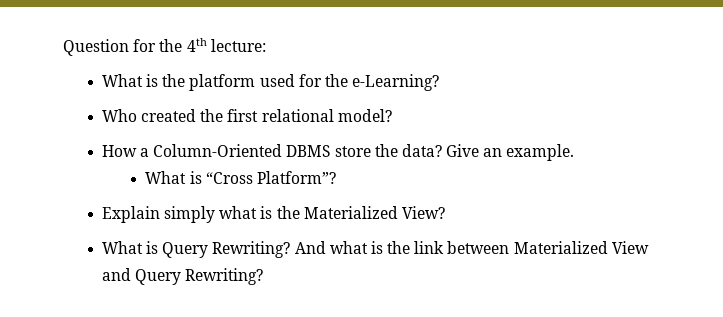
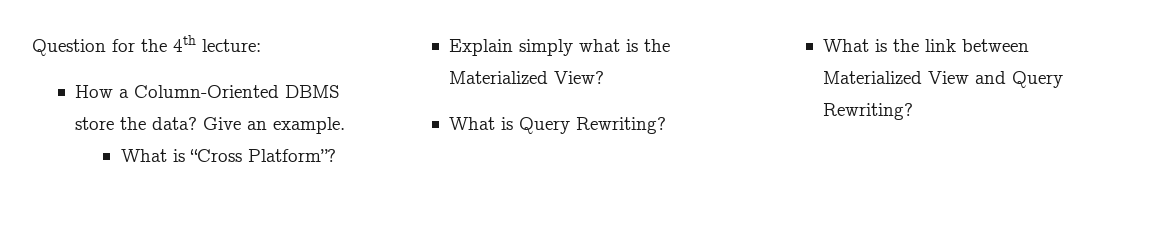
[101,74,440,91] [101,109,392,122] // What is the platform used for the e-Learning? // Who created the first relational model? -> (261, 45) none
[294,241,368,254] And what -> [823,39,870,52] // What

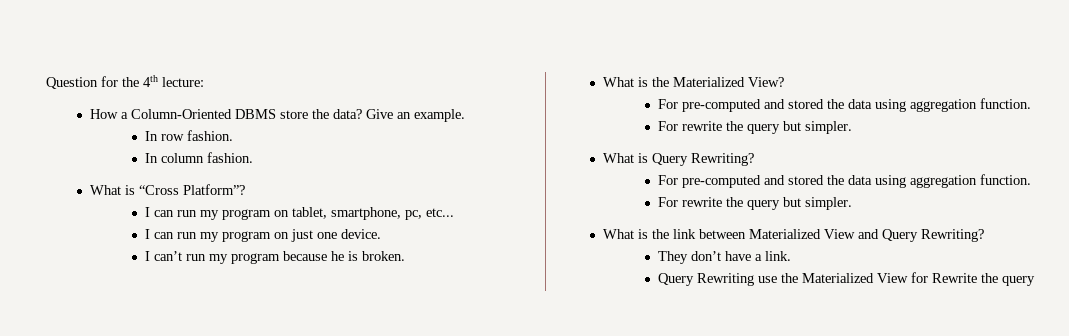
[120,149,336,162] [449,39,671,56] [449,71,605,84] [449,117,667,134] What is “Cross Platform”? // Explain simply what is the Materialized View? // What is Query Rewriting? -> [145,130,234,141] [145,152,254,163] [89,184,245,195] [145,207,455,220] [145,229,382,242] [145,251,406,264] [602,77,784,87] [658,98,1032,112] [658,121,853,134] [602,153,754,166] [658,174,1032,188] [658,197,853,210] In row fashion. // In column fashion. // What is “Cross Platform”? // I can run my program on tablet, smartphone, pc, etc... // I can run my program on just one device. // I can’t run my program because he is broken. // What is the Materialized View? // For pre-computed and stored the data using aggregation function. // For rewrite the query but simpler. // What is Query Rewriting? // For pre-computed and stored the data using aggregation function. // For rewrite the query but simpler.
(914, 111) none -> [658,251,792,264] [658,272,1036,286] // They don’t have a link. // Query Rewriting use the Materialized View for Rewrite the query

